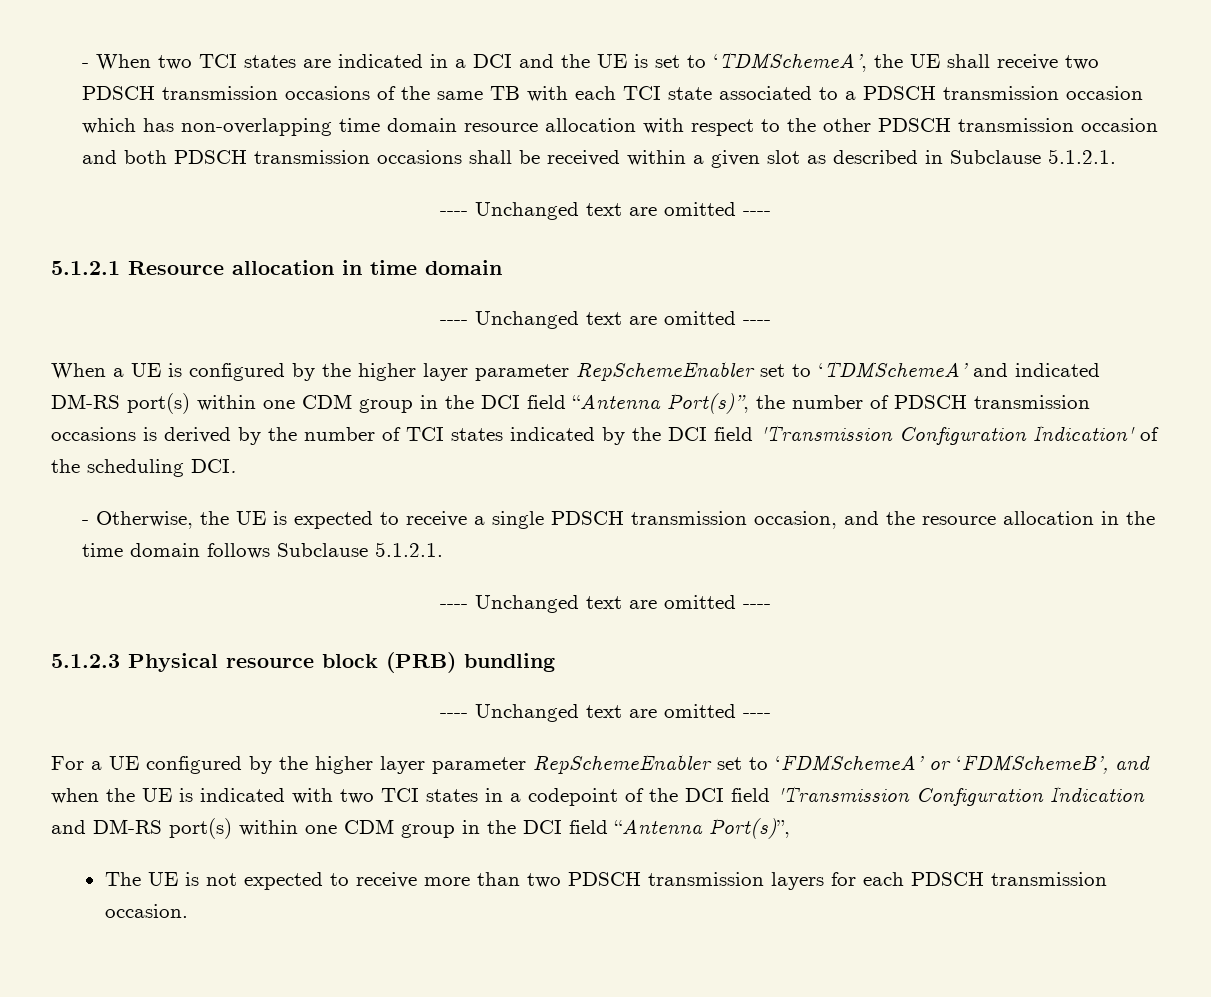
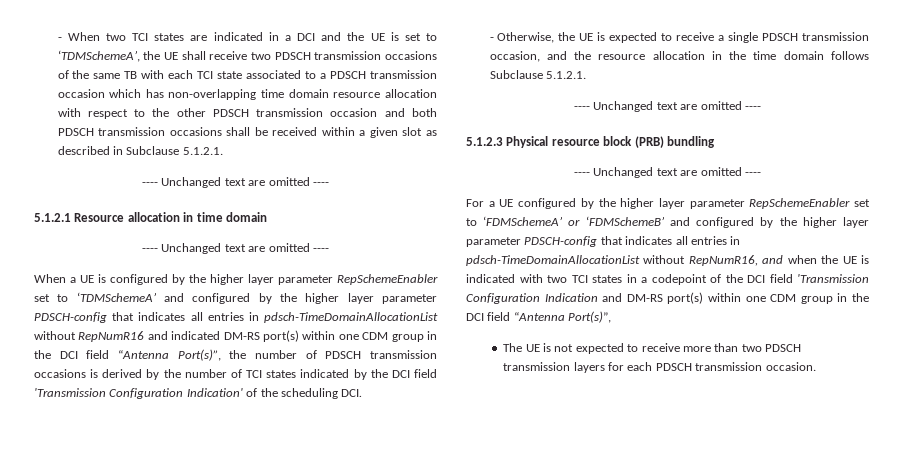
(1008, 370) none -> [192,293,437,304] [34,312,438,323] [34,331,168,342] configured by the higher layer parameter PDSCH-config that indicates all entries in pdsch-TimeDomainAllocationList without RepNumR16 and
[956,754,1108,774] ‘FDMSchemeB’, -> [585,216,869,228] [466,236,741,247] [466,255,758,266] ‘FDMSchemeB’ and configured by the higher layer parameter PDSCH-config that indicates all entries in pdsch-TimeDomainAllocationList without RepNumR16,

